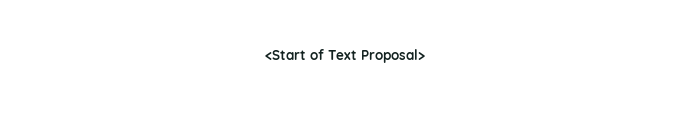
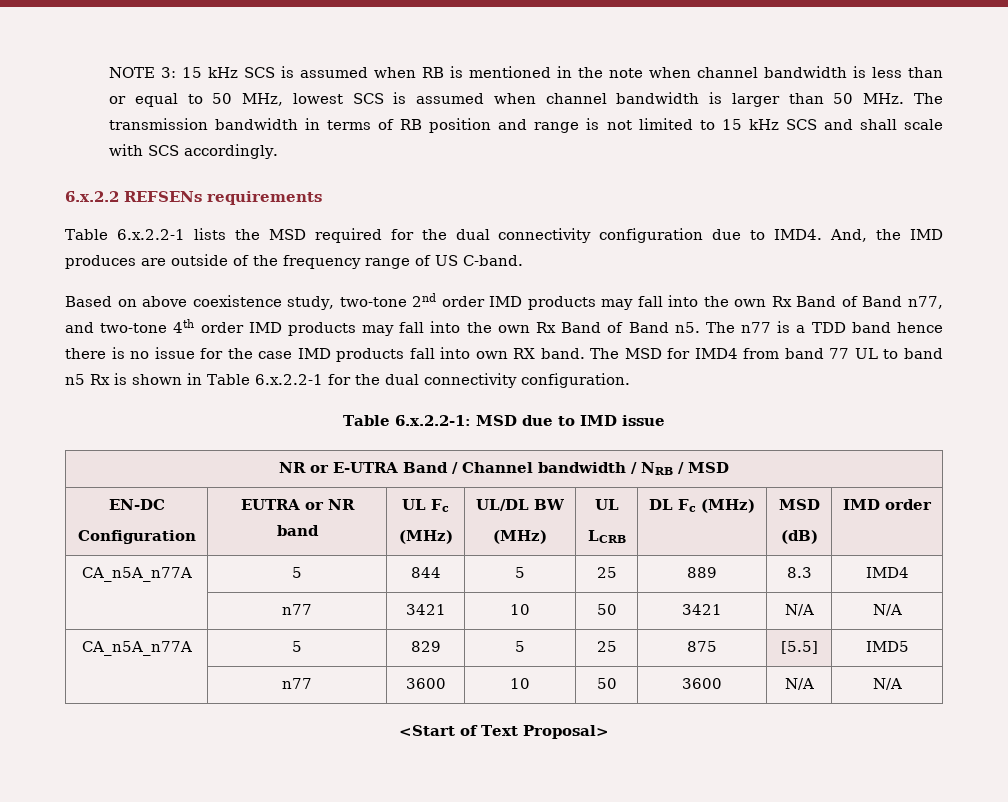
(264, 55) none -> [108,66,943,78] [108,92,944,107] [108,118,944,133] [108,144,278,159] [65,191,322,205] [65,228,943,243] [65,254,523,269] [65,293,943,310] [65,319,943,336] [65,347,943,362] [65,373,630,388] [343,415,665,426] [279,462,729,475] [108,499,165,510] [77,530,196,544] [240,499,355,510] [276,525,319,536] [402,499,449,512] [398,530,453,544] [476,499,565,511] [493,530,547,544] [594,499,619,510] [587,530,626,543] [649,499,755,513] [778,499,820,510] [780,530,818,544] [843,499,932,510] [81,567,192,582] [292,567,302,578] [410,567,441,578] [515,567,525,578] [596,567,617,578] [687,567,717,578] [786,567,812,578] [865,567,909,578] [282,604,312,615] [405,604,446,615] [510,604,530,615] [596,604,617,615] [682,604,722,615] [784,604,814,616] [872,604,902,616] [81,641,192,656] [292,641,302,652] [410,641,441,652] [515,641,525,652] [596,641,617,652] [687,641,717,652] [780,641,818,654] [865,641,909,652] [282,678,312,689] [405,678,446,689] [510,678,530,689] [596,678,617,689] [682,678,722,689] [784,678,814,690] [872,678,902,690] NOTE 3: 15 kHz SCS is assumed when RB is mentioned in the note when channel bandwidth is less than or equal to 50 MHz, lowest SCS is assumed when channel bandwidth is larger than 50 MHz. The transmission bandwidth in terms of RB position and range is not limited to 15 kHz SCS and shall scale with SCS accordingly. // 6.x.2.2 REFSENs requirements // Table 6.x.2.2-1 lists the MSD required for the dual connectivity configuration due to IMD4. And, the IMD produces are outside of the frequency range of US C-band. // Based on above coexistence study, two-tone 2nd order IMD products may fall into the own Rx Band of Band n77, and two-tone 4th order IMD products may fall into the own Rx Band of Band n5. The n77 is a TDD band hence there is no issue for the case IMD products fall into own RX band. The MSD for IMD4 from band 77 UL to band n5 Rx is shown in Table 6.x.2.2-1 for the dual connectivity configuration. // Table 6.x.2.2-1: MSD due to IMD issue // NR or E-UTRA Band / Channel bandwidth / NRB / MSD // EN-DC // Configuration | EUTRA or NR band | UL Fc // (MHz) | UL/DL BW // (MHz) | UL // LCRB | DL Fc (MHz) | MSD // (dB) | IMD order // CA_n5A_n77A | 5 | 844 | 5 | 25 | 889 | 8.3 | IMD4 // | n77 | 3421 | 10 | 50 | 3421 | N/A | N/A // CA_n5A_n77A | 5 | 829 | 5 | 25 | 875 | [5.5] | IMD5 // | n77 | 3600 | 10 | 50 | 3600 | N/A | N/A //

